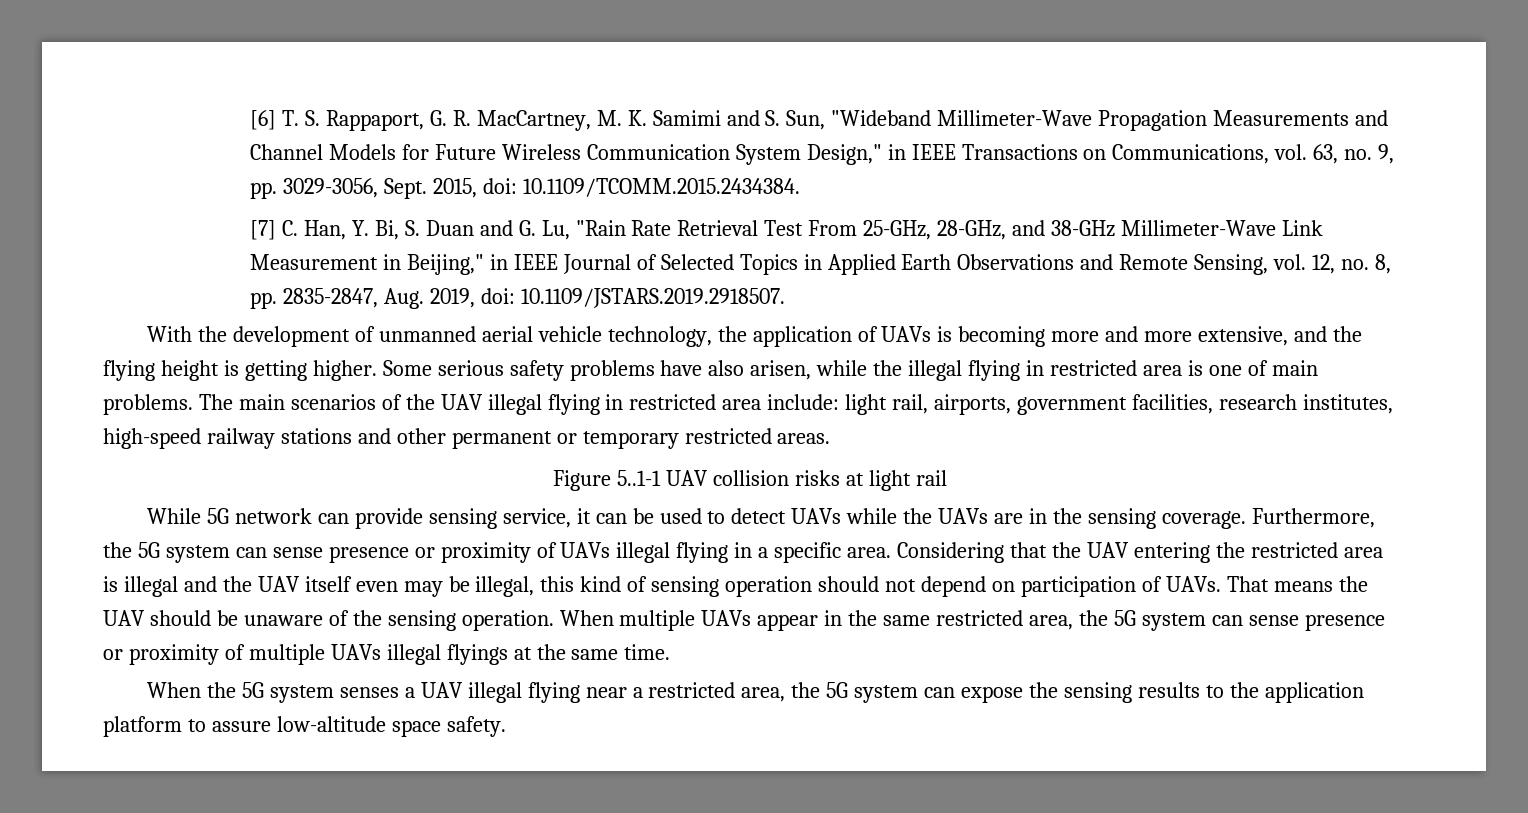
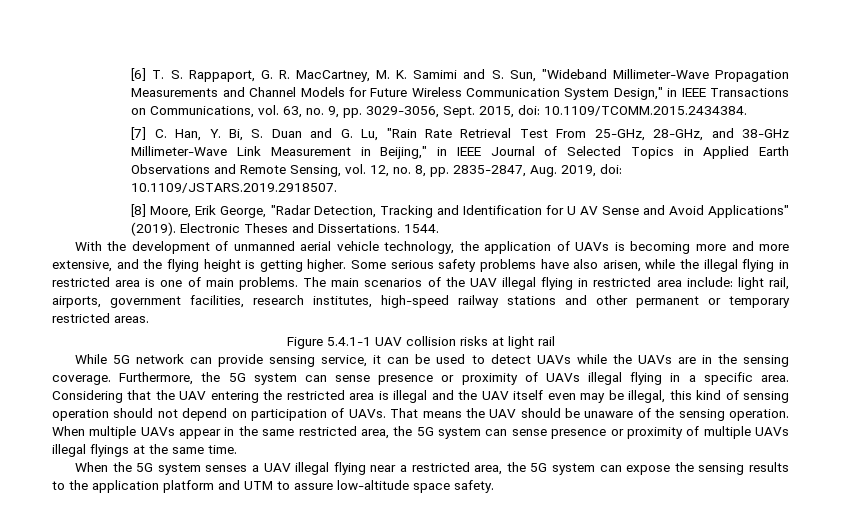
(785, 298) none -> [131,204,789,218] [131,222,440,236] // [8] Moore, Erik George, "Radar Detection, Tracking and Identification for U AV Sense and Avoid Applications" (2019). Electronic Theses and Dissertations. 1544.
[617,470,662,486] 5..1-1 -> [326,337,371,346] 5.4.1-1
(182, 726) none -> [218,480,273,490] and UTM

